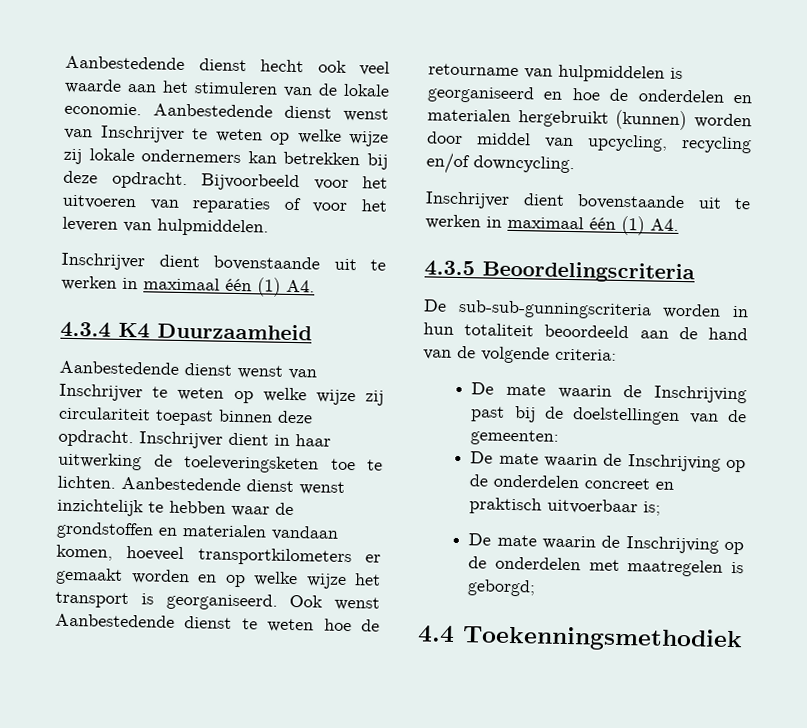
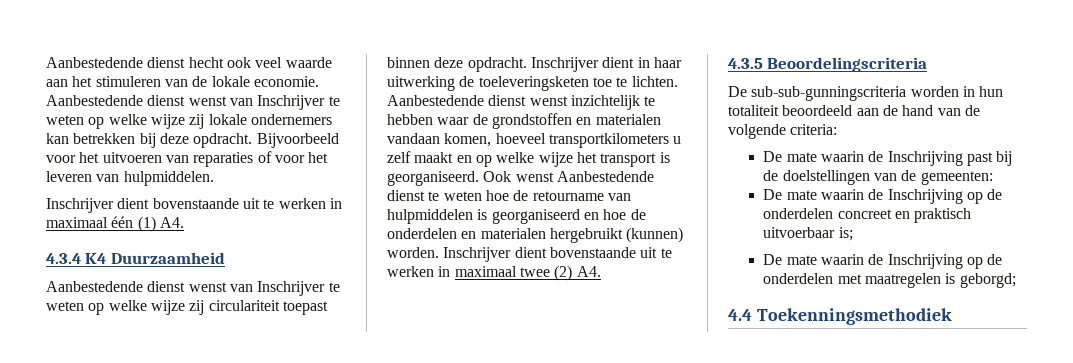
[364,554,381,563] [55,567,190,585] er gemaakt worden -> [673,136,682,144] [387,151,454,163] u zelf maakt
[694,113,752,129] [427,131,752,154] [426,152,575,175] [425,191,751,211] [425,214,645,236] worden door middel van upcycling, recycling en/of downcycling. // Inschrijver dient bovenstaande uit te werken in maximaal één (1) -> [387,247,672,262] [387,265,573,281] worden. Inschrijver dient bovenstaande uit te werken in maximaal twee (2)

